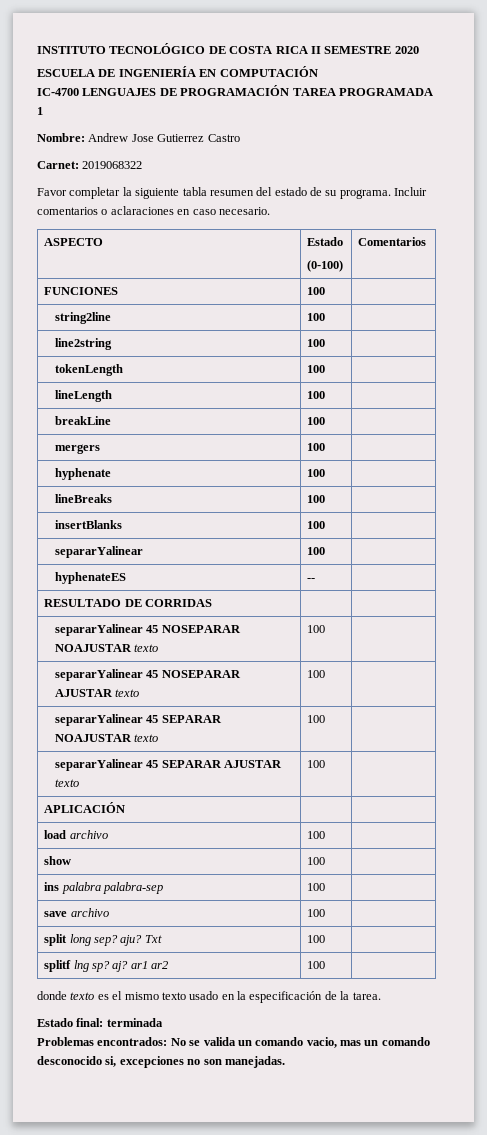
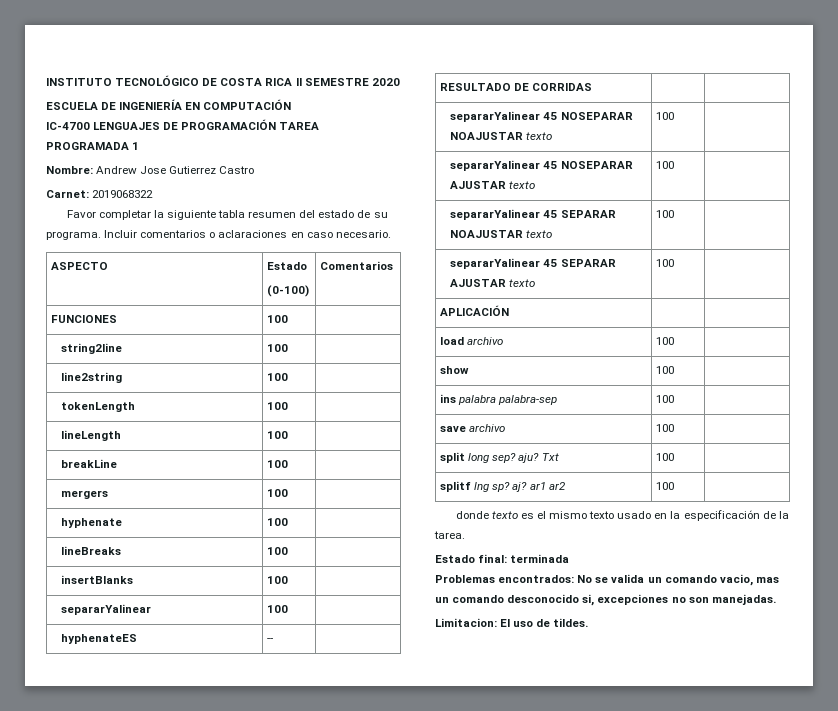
(285, 1062) none -> [435,618,589,627] // Limitacion: El uso de tildes.

